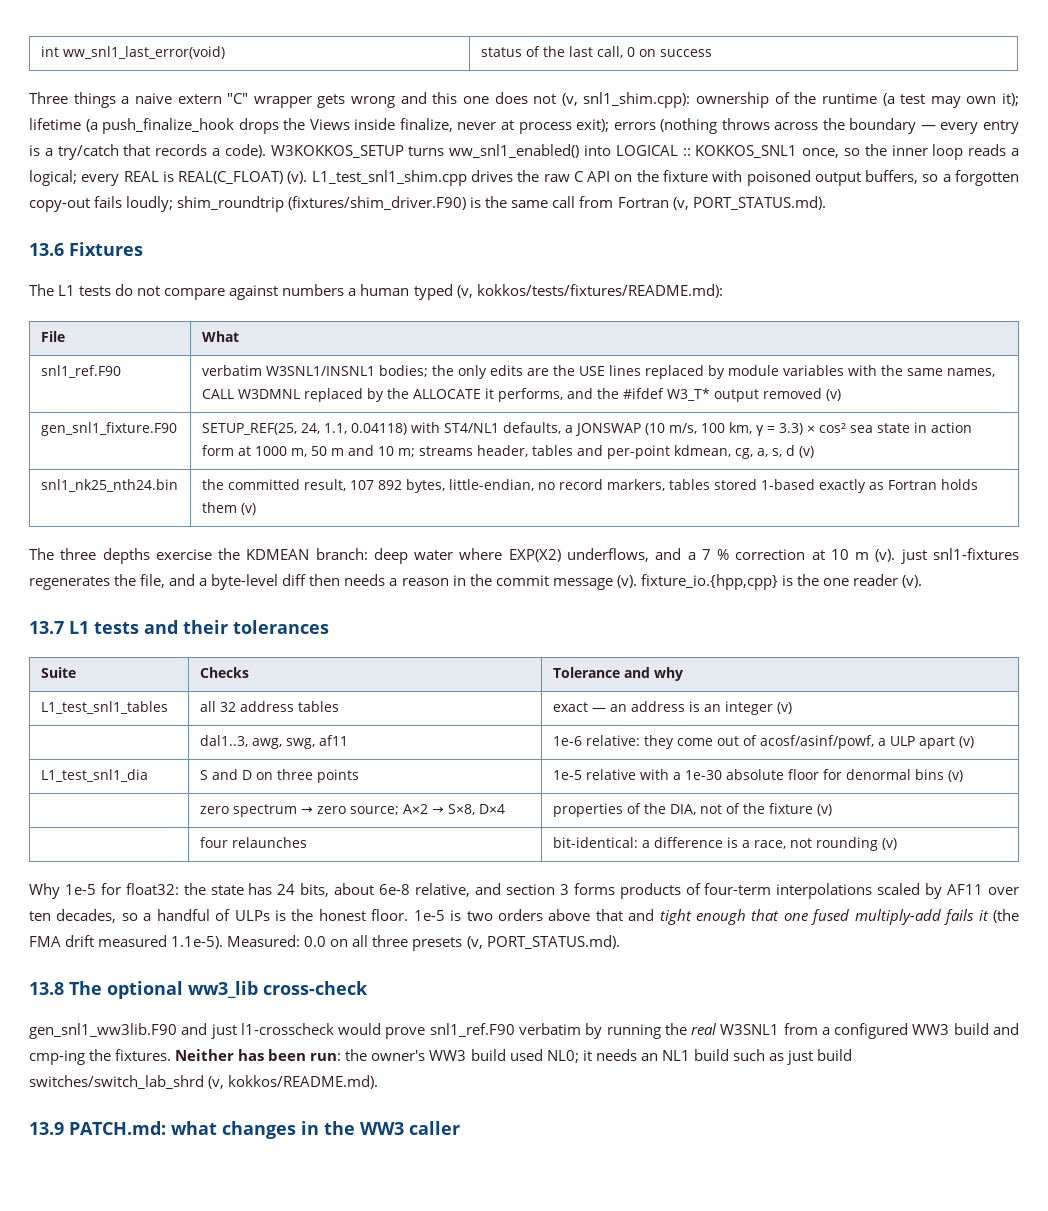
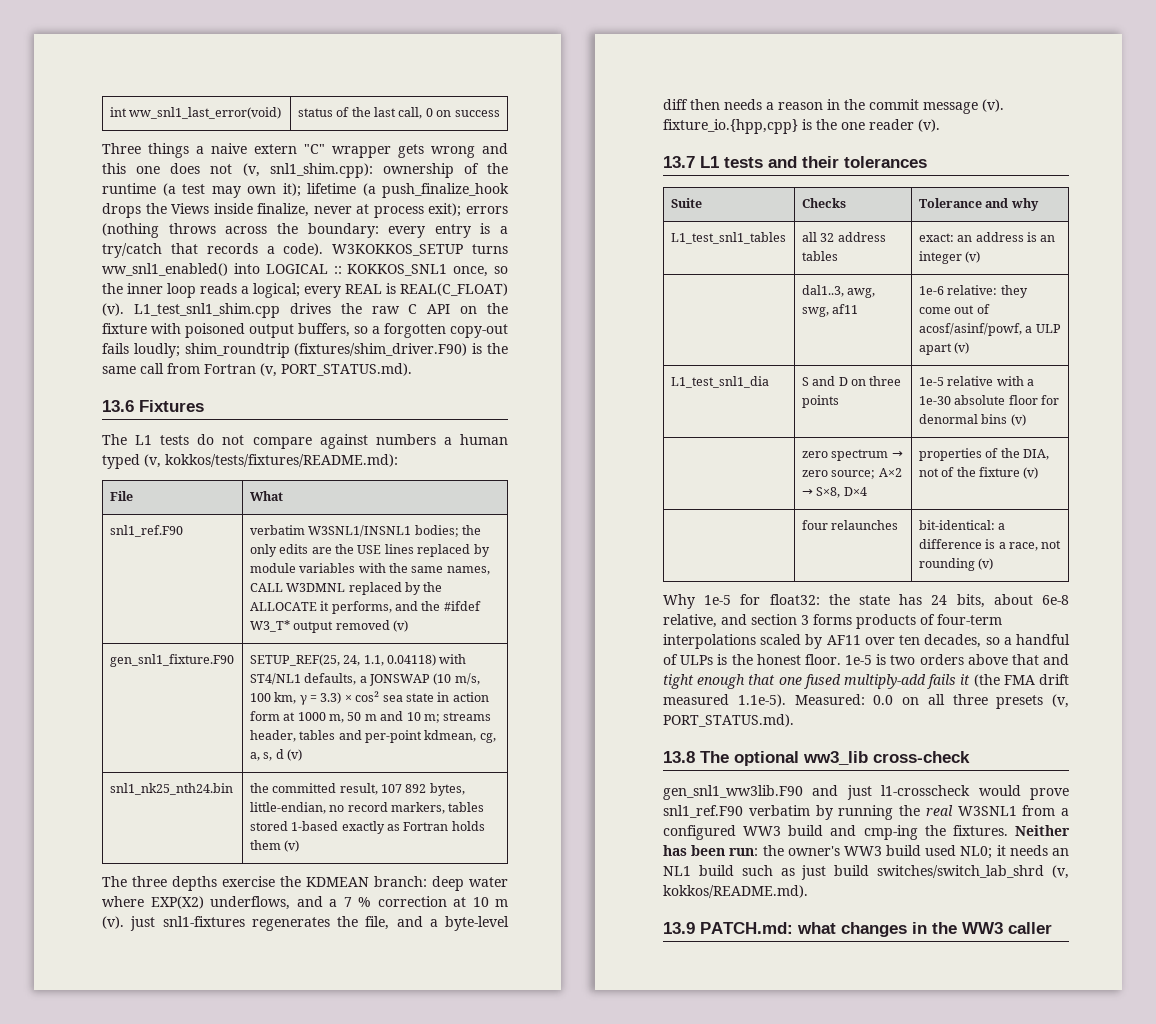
[849,118,936,134] boundary — -> [307,223,379,238] boundary:
[552,702,606,712] exact — -> [918,233,954,242] exact:

